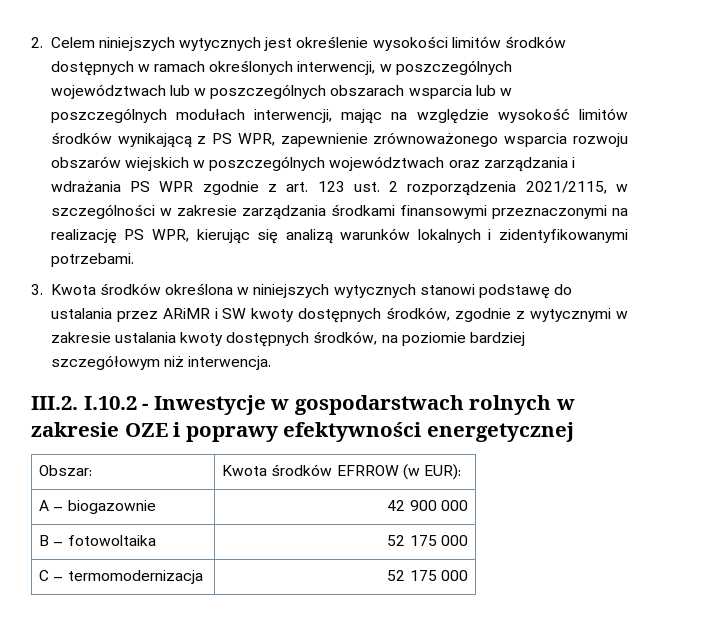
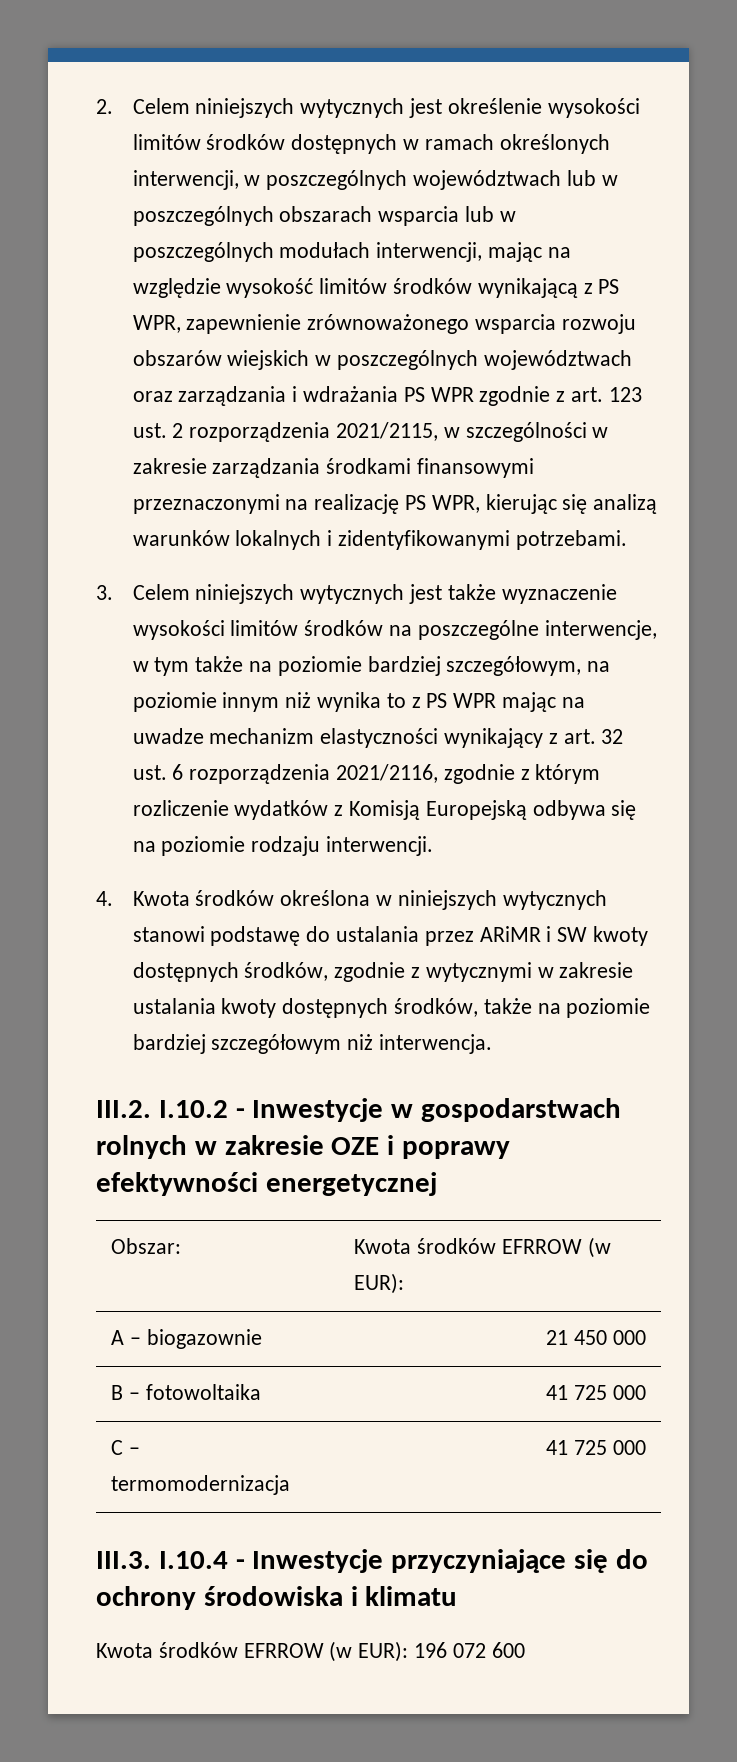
(43, 289) none -> [132,584,617,604] [132,620,657,640] [132,656,611,676] [132,692,585,712] [132,728,624,748] [132,764,601,784] [132,800,637,820] [132,836,433,856] [96,891,113,906] Celem niniejszych wytycznych jest także wyznaczenie wysokości limitów środków na poszczególne interwencje, w tym także na poziomie bardziej szczegółowym, na poziomie innym niż wynika to z PS WPR mając na uwadze mechanizm elastyczności wynikający z art. 32 ust. 6 rozporządzenia 2021/2116, zgodnie z którym rozliczenie wydatków z Komisją Europejską odbywa się na poziomie rodzaju interwencji. // 4.
(378, 338) none -> [483,998,532,1014] także
[387,500,437,511] 42 900 -> [545,1330,607,1345] 21 450
[387,535,437,546] 52 175 -> [545,1385,607,1400] 41 725
[387,570,468,581] 52 175 000 -> [545,1440,646,1455] [96,1549,648,1573] [96,1586,458,1610] [96,1641,525,1662] 41 725 000 // III.3. I.10.4 - Inwestycje przyczyniające się do ochrony środowiska i klimatu // Kwota środków EFRROW (w EUR): 196 072 600

